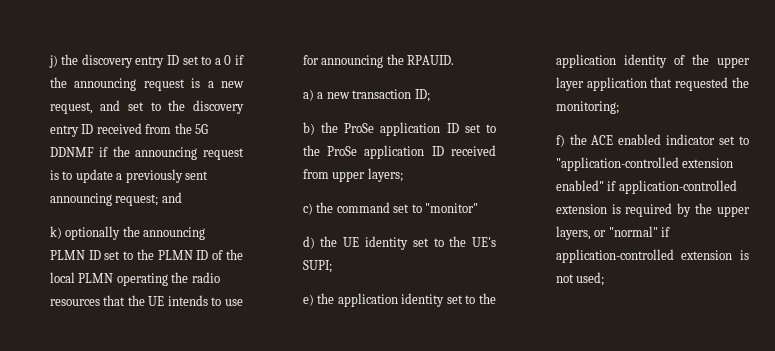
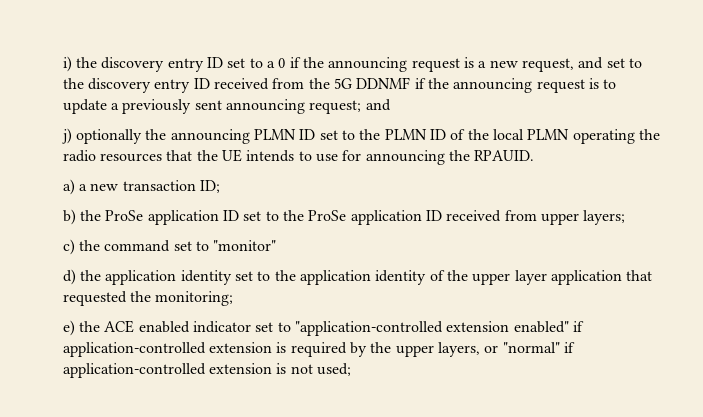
[48,55,58,68] j) -> [62,56,72,72] i)
[49,226,62,239] k) -> [61,128,72,144] j)
[343,236,496,250] [302,260,332,273] [302,293,335,306] UE identity set to the UE's SUPI; // e) the -> (102, 275) none
[555,135,565,147] f) -> [62,320,75,336] e)

